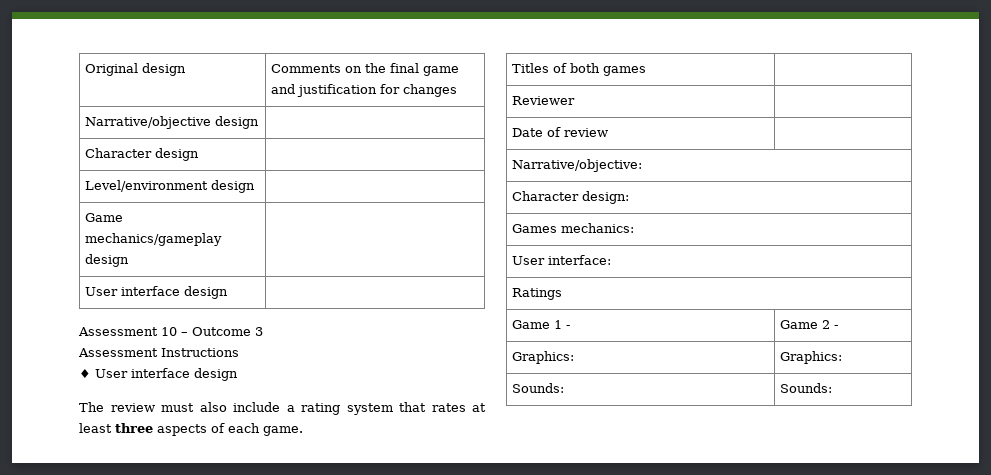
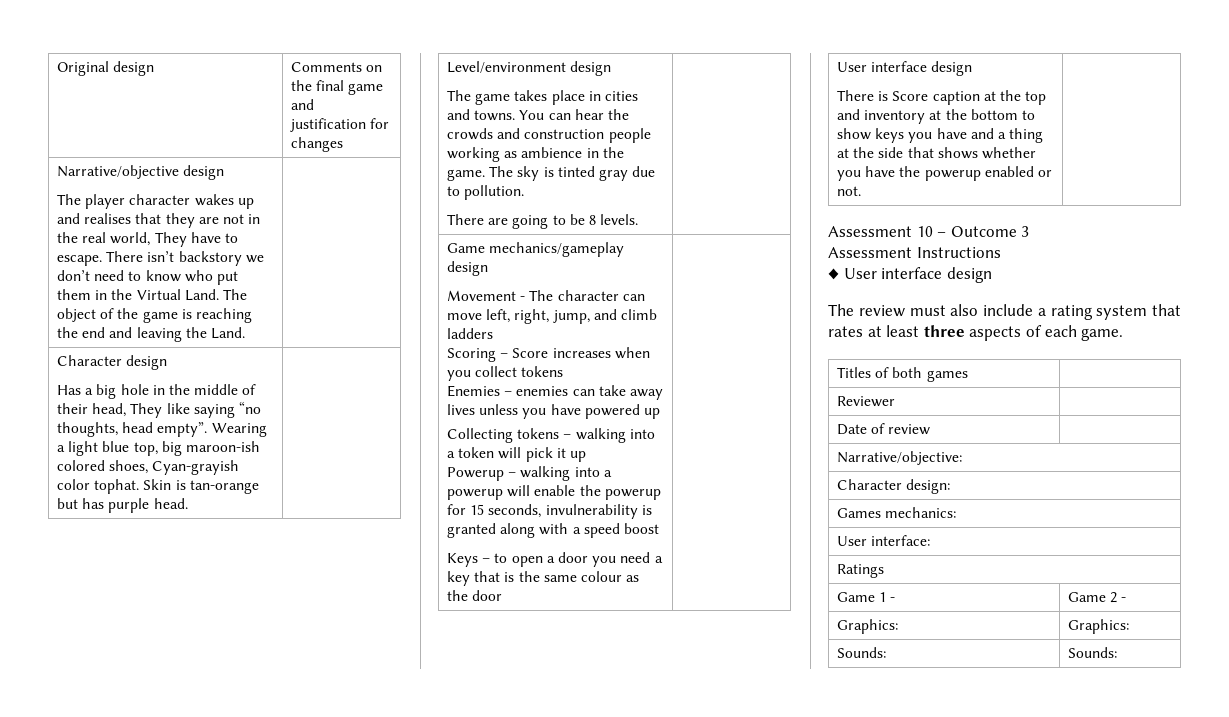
[85,148,200,161] [85,180,256,193] [85,213,124,222] [85,233,223,246] [85,254,130,267] [85,286,229,299] | // Character design | // Level/environment design | // Game mechanics/gameplay design | // User interface design -> [57,194,254,209] [57,213,261,228] [57,232,239,247] [57,251,264,266] [57,270,239,285] [57,289,248,301] [57,308,253,323] [57,327,246,342] [57,355,168,370] [57,384,257,399] [57,401,262,418] [57,422,267,437] [57,441,261,456] [57,460,240,475] [57,479,259,494] [57,498,188,513] [447,61,612,76] [447,90,639,105] [447,109,630,121] [447,128,651,143] [447,147,624,162] [447,166,656,181] [447,185,525,200] [447,214,639,229] [447,242,625,257] [447,261,489,276] [447,290,645,301] [447,309,658,324] [447,328,494,339] [447,347,650,362] [447,366,564,381] [447,385,664,400] [447,404,661,419] [447,428,655,443] [447,447,587,462] [447,466,612,481] [447,485,661,500] [447,504,652,519] [447,523,660,538] [447,552,663,567] [447,571,640,586] [447,590,503,601] [837,61,973,76] [837,90,1047,105] [837,109,1036,124] [837,128,1044,143] [837,147,1037,159] [837,166,1053,181] [837,186,862,196] // The player character wakes up and realises that they are not in the real world, They have to escape. There isn’t backstory we don’t need to know who put them in the Virtual Land. The object of the game is reaching the end and leaving the Land. | // Character design // Has a big hole in the middle of their head, They like saying “no thoughts, head empty”. Wearing a light blue top, big maroon-ish colored shoes, Cyan-grayish color tophat. Skin is tan-orange but has purple head. | // Level/environment design // The game takes place in cities and towns. You can hear the crowds and construction people working as ambience in the game. The sky is tinted gray due to pollution. // There are going to be 8 levels. | // Game mechanics/gameplay design // Movement - The character can move left, right, jump, and climb ladders // Scoring – Score increases when you collect tokens // Enemies – enemies can take away lives unless you have powered up // Collecting tokens – walking into a token will pick it up // Powerup – walking into a powerup will enable the powerup for 15 seconds, invulnerability is granted along with a speed boost // Keys – to open a door you need a key that is the same colour as the door | // User interface design // There is Score caption at the top and inventory at the bottom to show keys you have and a thing at the side that shows whether you have the powerup enabled or not.

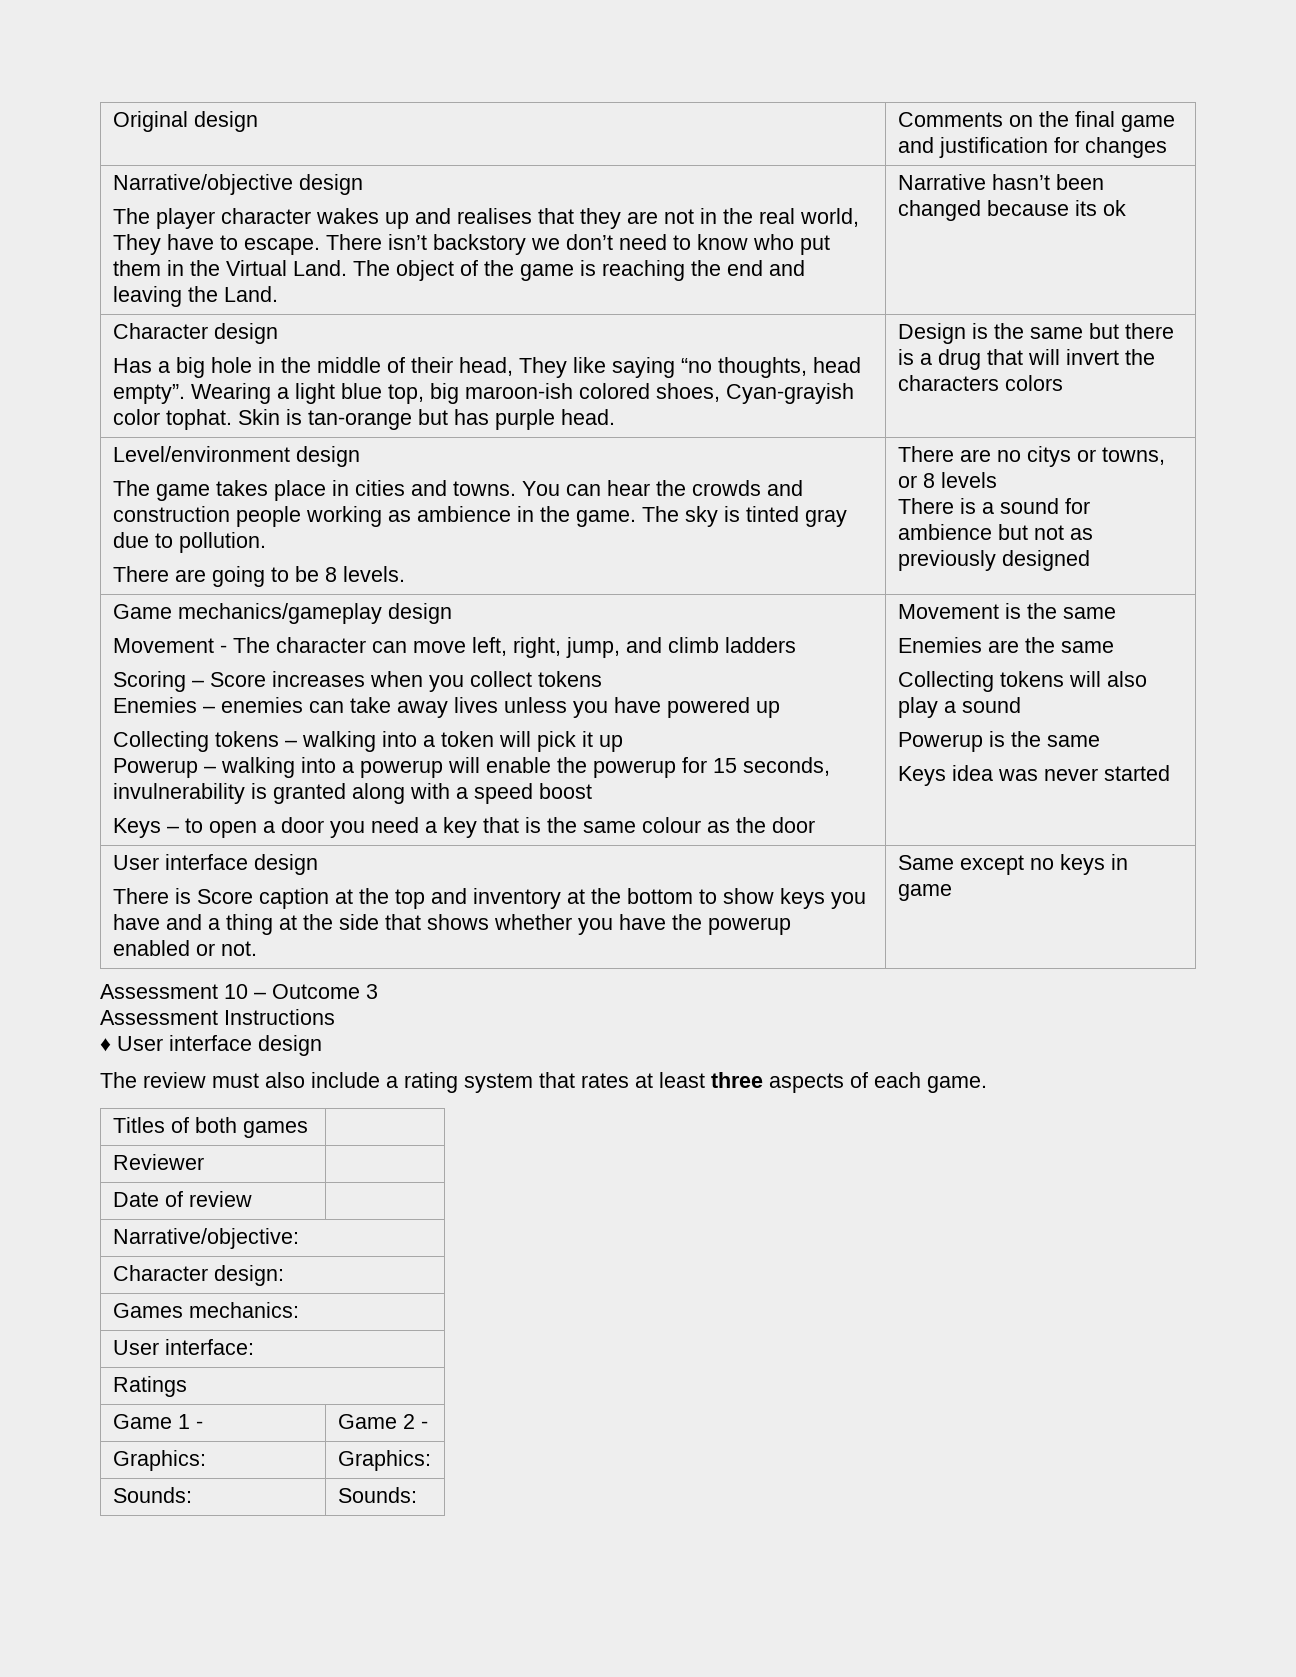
(246, 333) none -> [897,174,1104,190] [897,200,1126,221] Narrative hasn’t been changed because its ok
(188, 503) none -> [897,323,1174,344] [897,349,1155,370] [897,375,1063,391] Design is the same but there is a drug that will invert the characters colors
(639, 219) none -> [897,446,1165,467] [897,472,997,488] [897,498,1090,514] [897,524,1093,540] [897,550,1090,571] There are no citys or towns, or 8 levels // There is a sound for ambience but not as previously designed
(503, 595) none -> [897,603,1116,619] [897,637,1114,653] [897,671,1147,692] [897,697,1021,718] [897,731,1100,752] [897,765,1170,786] Movement is the same // Enemies are the same // Collecting tokens will also play a sound // Powerup is the same // Keys idea was never started
(862, 191) none -> [897,854,1128,875] [897,884,952,901] Same except no keys in game

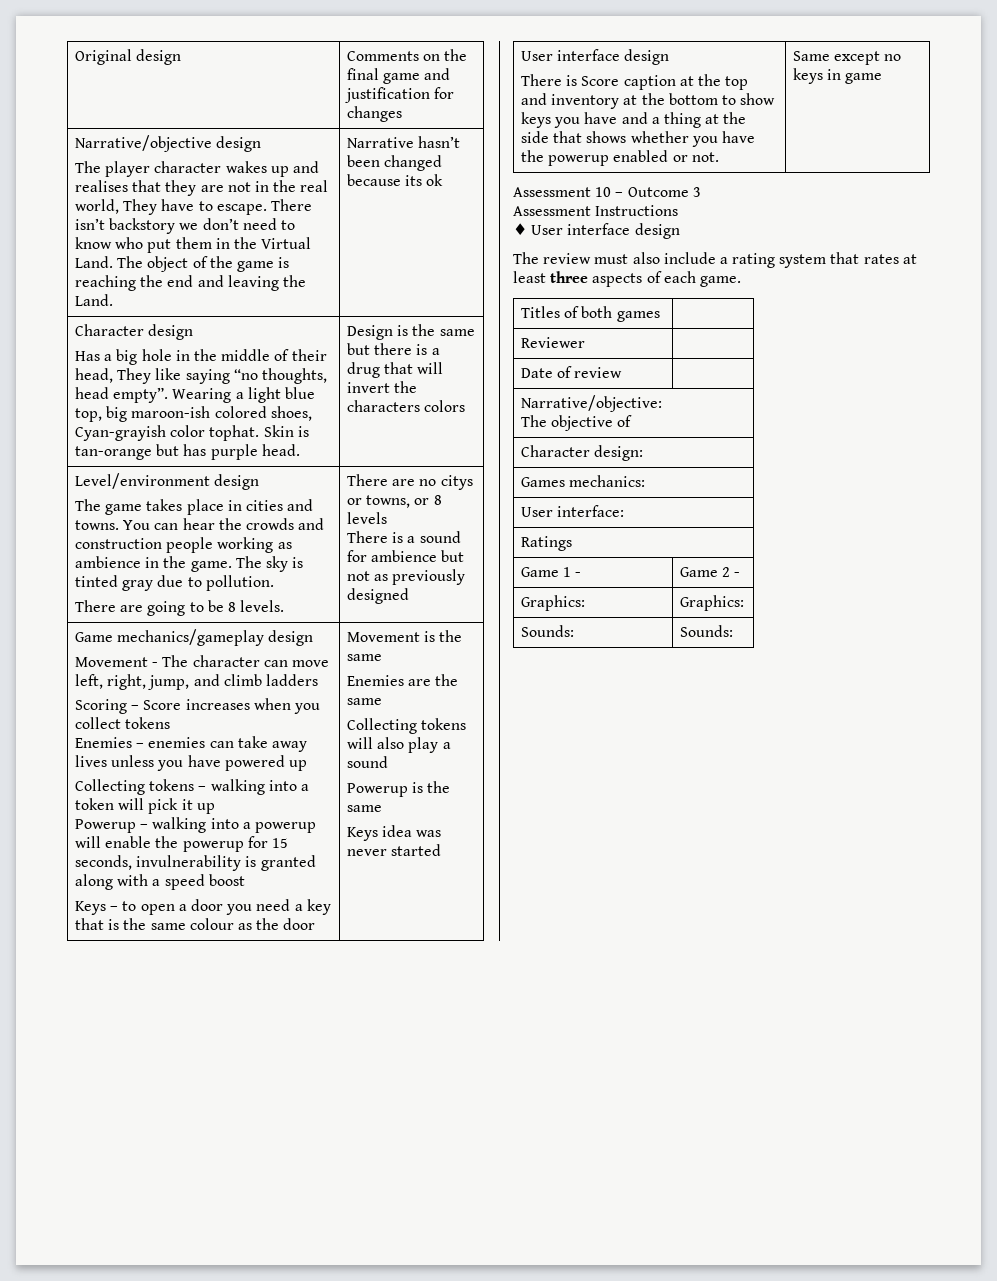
(299, 1238) none -> [521,415,633,431] // The objective of

